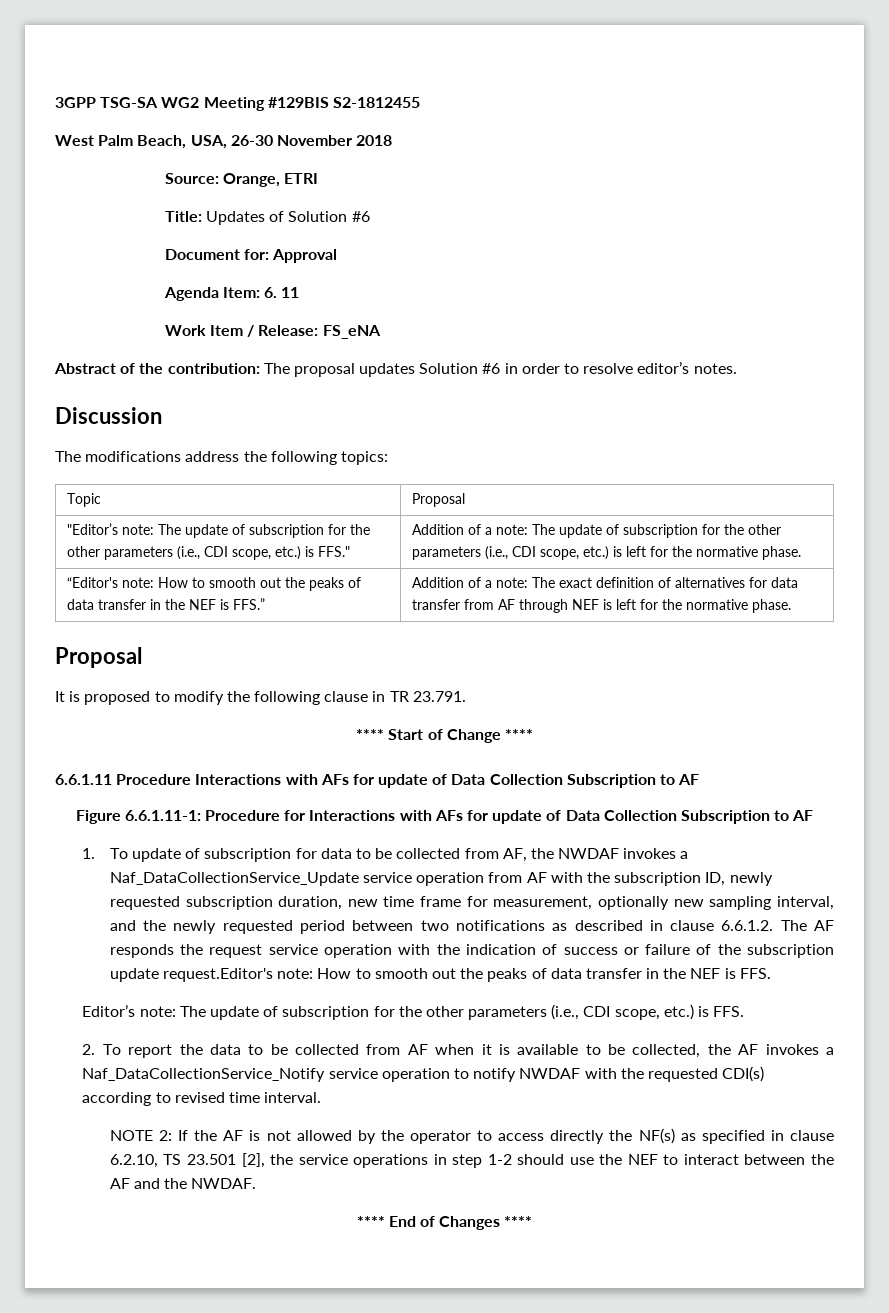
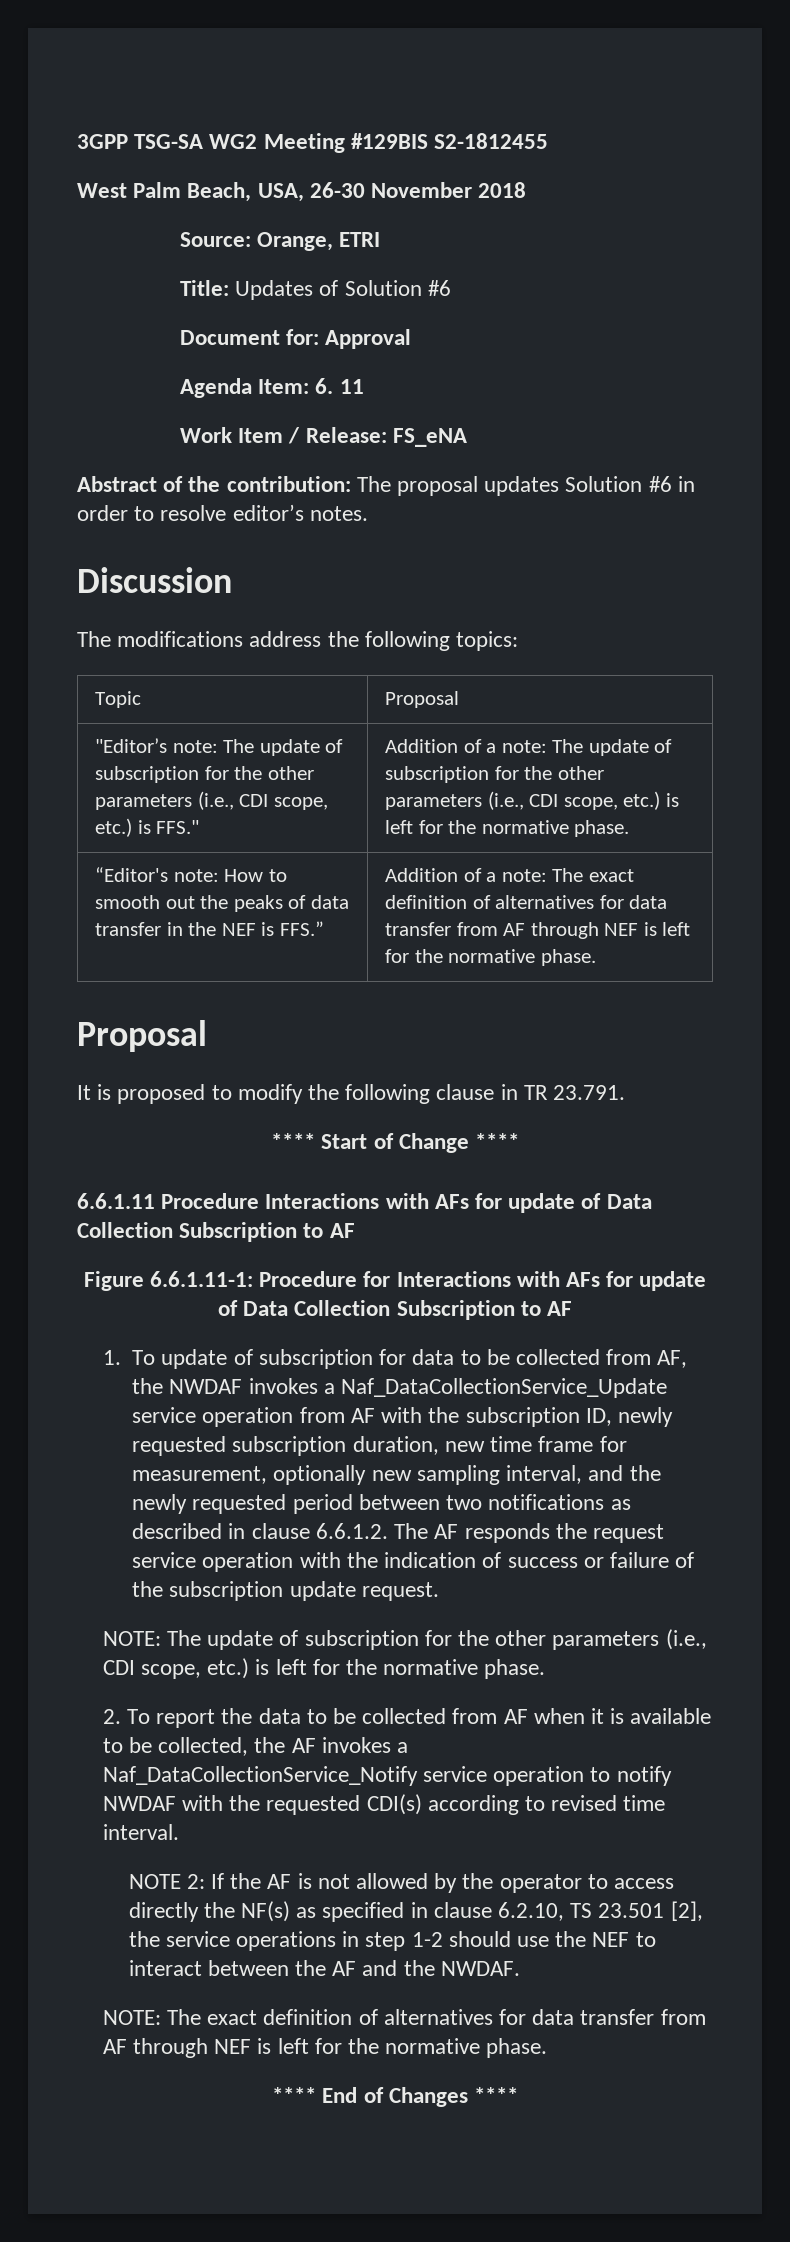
[163,968,771,982] [82,1004,176,1017] request.Editor's note: How to smooth out the peaks of data transfer in the NEF is FFS. // Editor’s note: -> [361,1582,439,1601] [102,1631,161,1646] request. // NOTE:
[713,1006,745,1017] FFS. -> [275,1659,546,1679] left for the normative phase.
(257, 1183) none -> [102,2009,706,2025] [102,2038,548,2058] // NOTE: The exact definition of alternatives for data transfer from AF through NEF is left for the normative phase.

